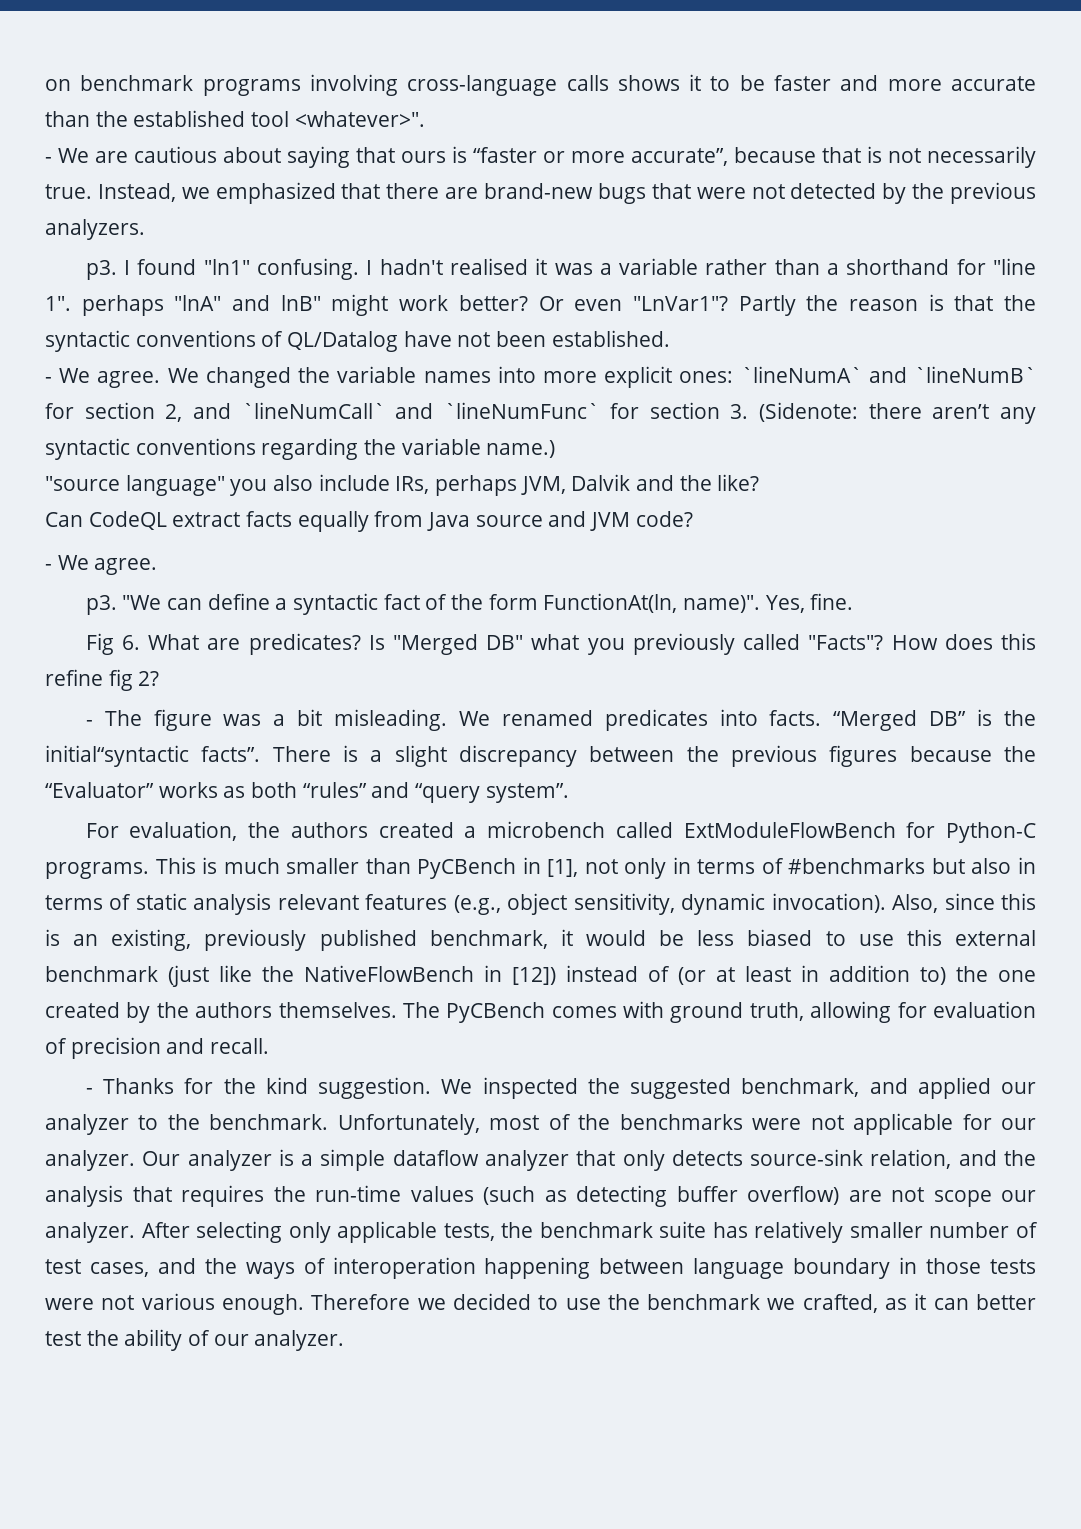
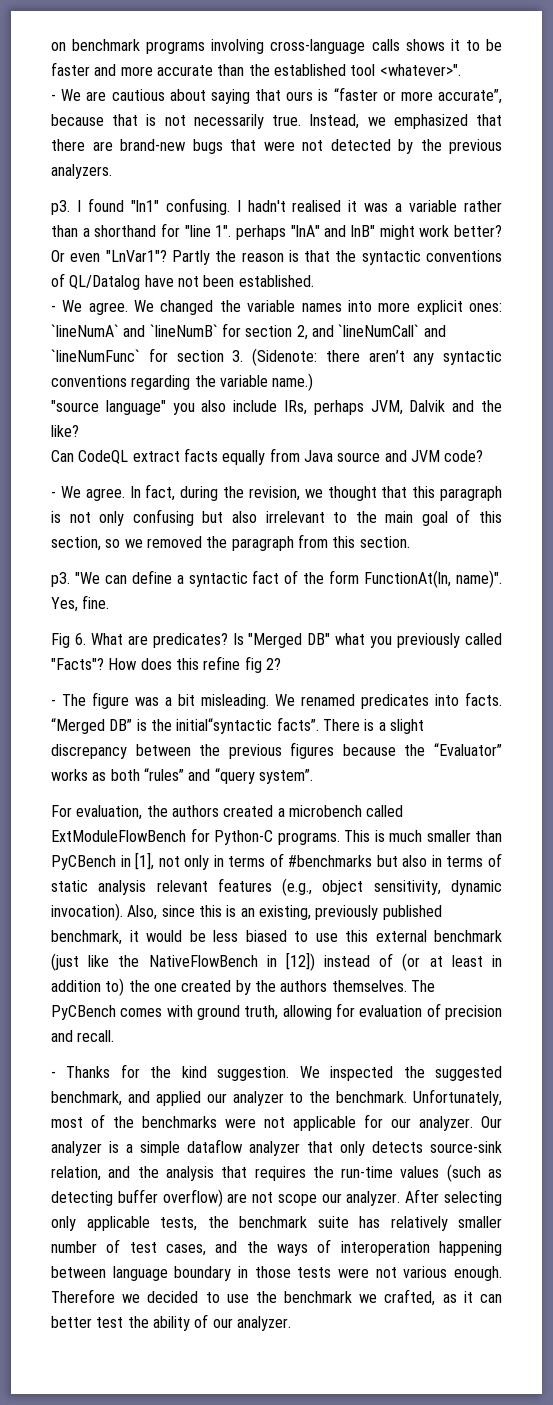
(158, 566) none -> [129,484,502,501] [51,509,502,526] [51,534,410,551] In fact, during the revision, we thought that this paragraph is not only confusing but also irrelevant to the main goal of this section, so we removed the paragraph from this section.

